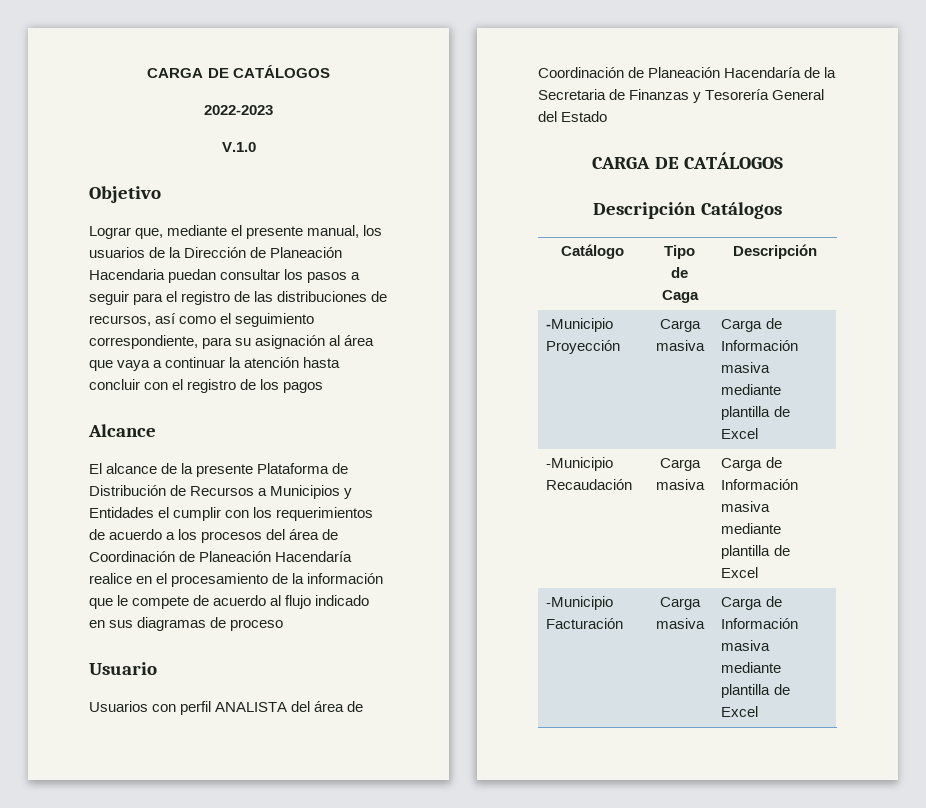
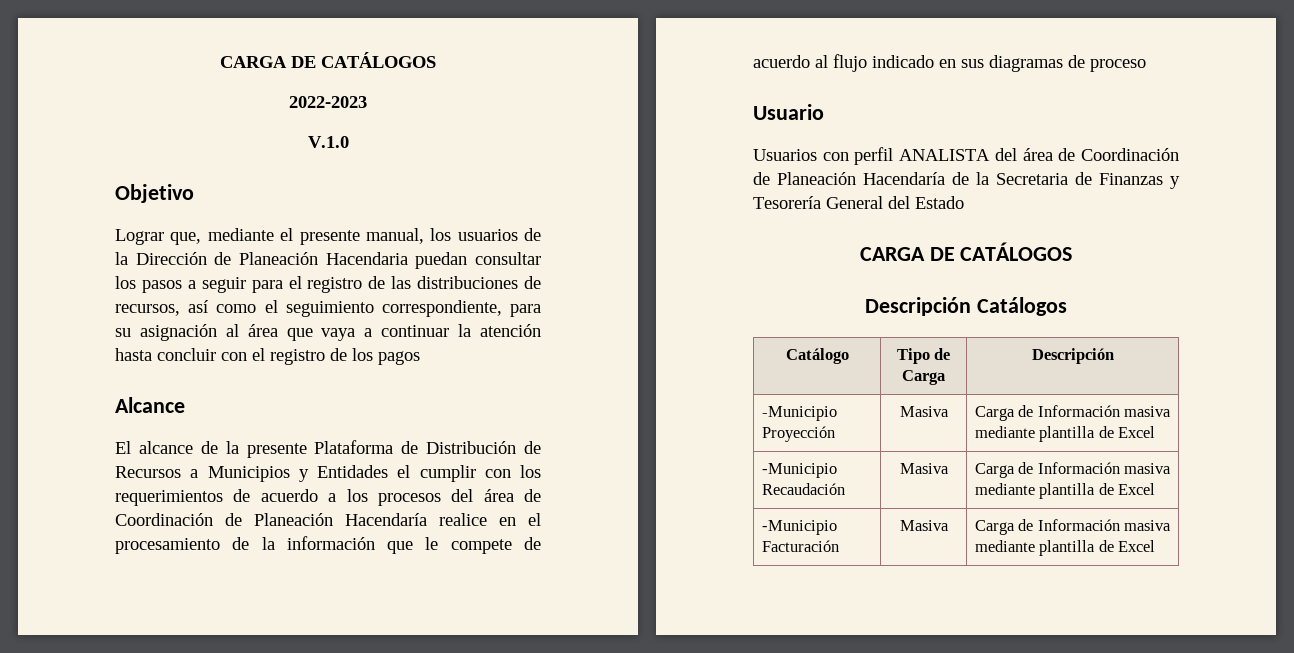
[661,290,699,303] Caga -> [902,370,945,385] Carga
[659,319,701,332] [655,340,705,351] Carga masiva -> [899,406,949,417] Masiva
[659,458,701,471] [655,479,705,490] Carga masiva -> [899,463,949,474] Masiva
[659,597,701,610] [655,618,705,629] Carga masiva -> [899,520,949,531] Masiva

